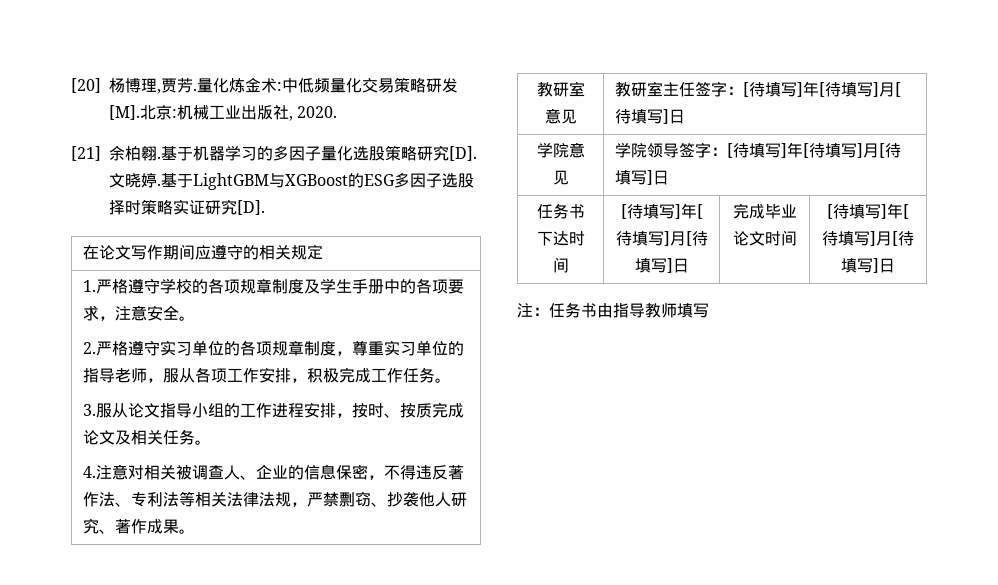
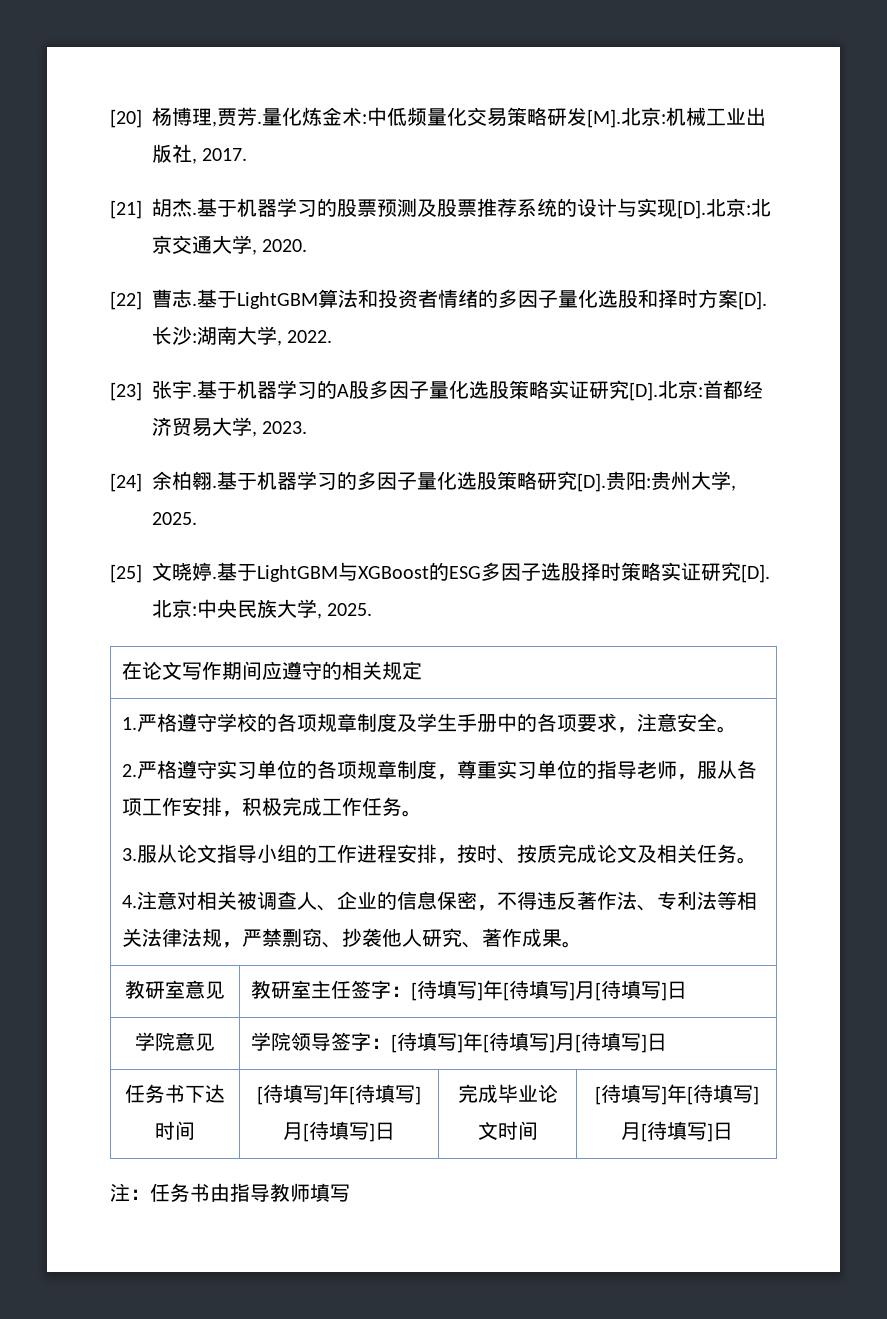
[297,106,338,118] [71,146,101,161] 2020. // [21] -> [202,148,248,161] [110,198,771,219] [152,235,308,255] [110,289,767,310] [152,326,333,346] [110,380,763,401] [152,417,308,437] [110,473,142,492] 2017. // [21]胡杰.基于机器学习的股票预测及股票推荐系统的设计与实现[D].北京:北京交通大学, 2020. // [22]曹志.基于LightGBM算法和投资者情绪的多因子量化选股和择时方案[D].长沙:湖南大学, 2022. // [23]张宇.基于机器学习的A股多因子量化选股策略实证研究[D].北京:首都经济贸易大学, 2023. // [24]
(477, 153) none -> [606,471,736,491] [152,512,197,525] [110,564,142,583] 贵阳:贵州大学, 2025. // [25]
(265, 207) none -> [152,599,373,619] 北京:中央民族大学, 2025.

